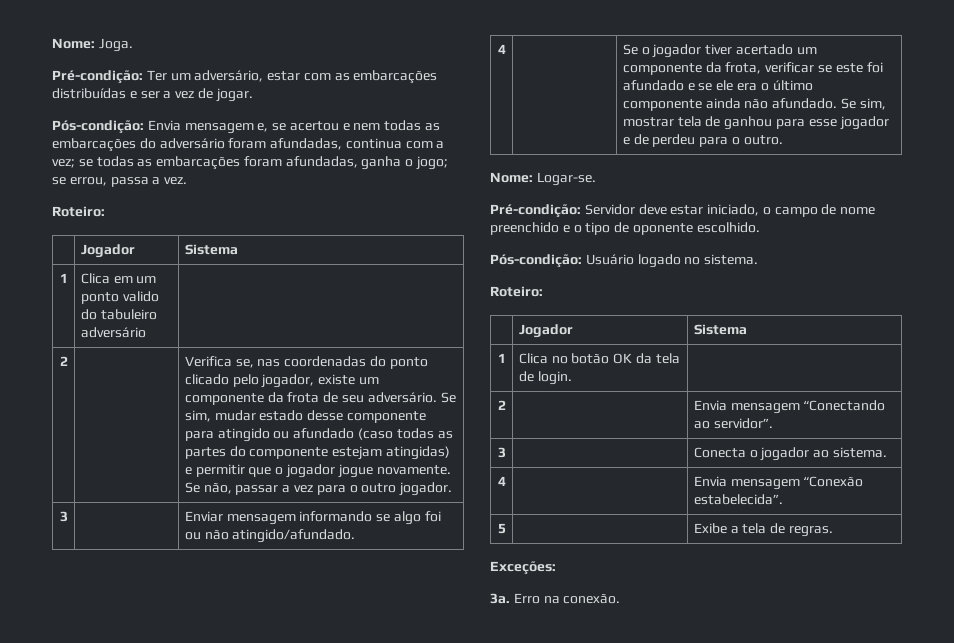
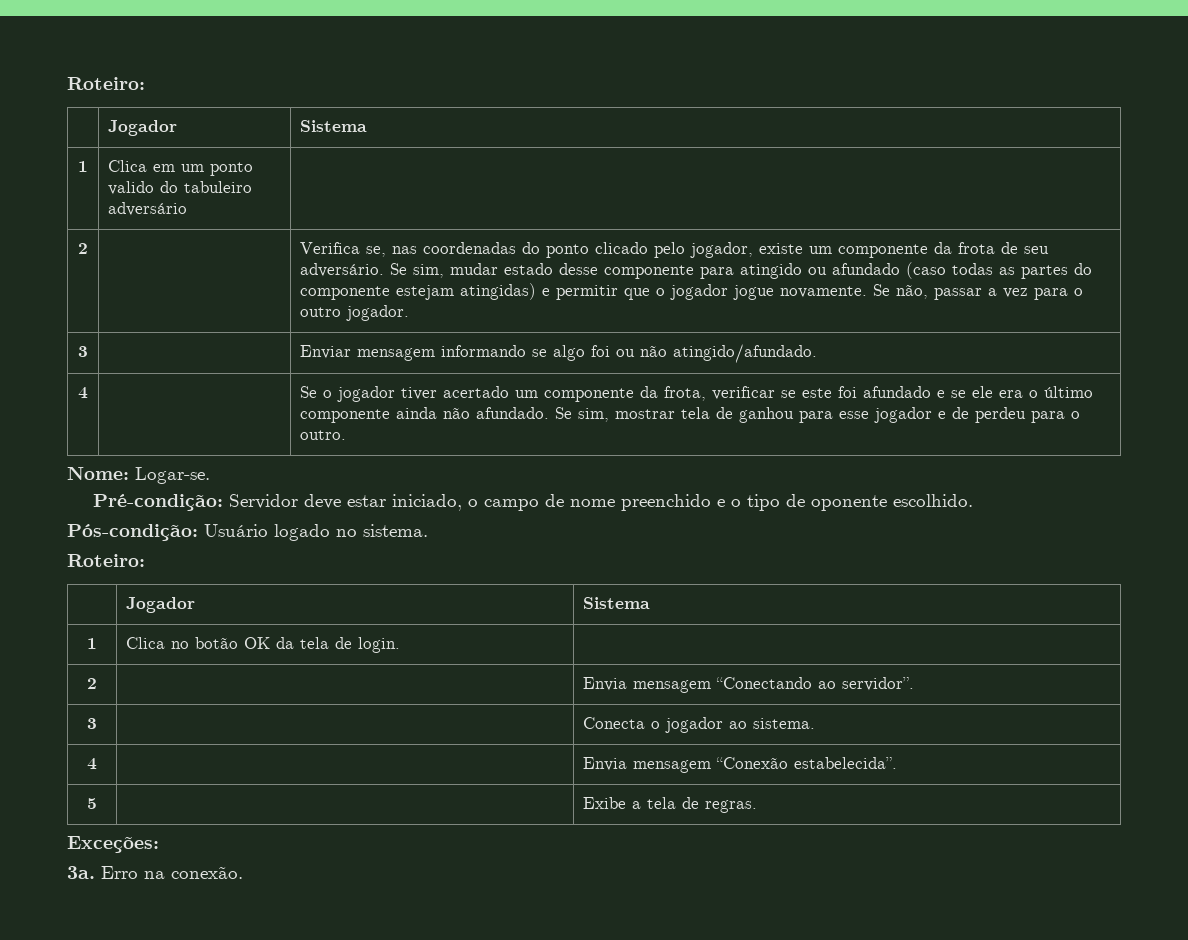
[52,38,133,52] [52,70,438,84] [52,88,253,102] [52,120,441,134] [52,138,445,152] [52,156,449,170] [52,177,188,187] Nome: Joga. // Pré-condição: Ter um adversário, estar com as embarcações distribuídas e ser a vez de jogar. // Pós-condição: Envia mensagem e, se acertou e nem todas as embarcações do adversário foram afundadas, continua com a vez; se todas as embarcações foram afundadas, ganha o jogo; se errou, passa a vez. // -> (67, 83) none

